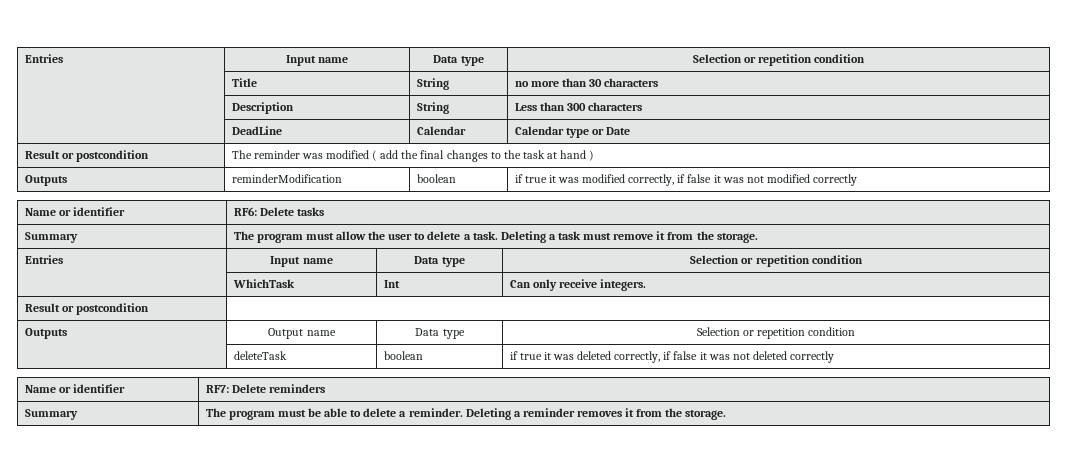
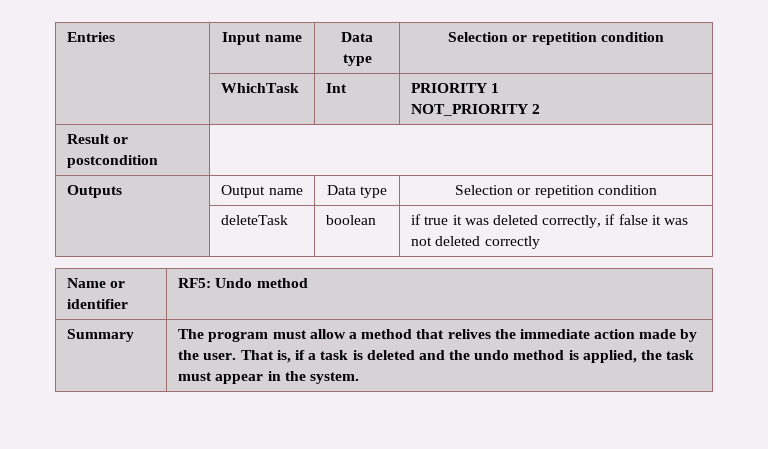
[24,54,63,63] [285,55,349,66] [433,55,484,66] [692,54,866,66] [231,78,257,87] [416,78,449,90] [514,78,659,87] [231,102,294,114] [416,102,449,114] [514,102,643,111] [231,126,282,135] [416,126,466,135] [514,126,631,138] [24,150,149,162] [231,150,595,162] [24,175,67,186] [231,174,342,183] [416,174,456,183] [514,174,857,186] [24,207,125,216] [233,207,324,216] [24,232,78,243] [233,231,758,243] [24,255,63,264] [270,256,333,267] [414,256,465,267] [690,255,863,267] [232,279,295,288] [383,280,400,288] [509,279,647,291] Entries | Input name | Data type | Selection or repetition condition // | Title | String | no more than 30 characters // | Description | String | Less than 300 characters // | DeadLine | Calendar | Calendar type or Date // Result or postcondition | The reminder was modified ( add the final changes to the task at hand ) // Outputs | reminderModification | boolean | if true it was modified correctly, if false it was not modified correctly // Name or identifier | RF6: Delete tasks // Summary | The program must allow the user to delete a task. Deleting a task must remove it from the storage. // Entries | Input name | Data type | Selection or repetition condition // | WhichTask | Int | Can only receive integers. -> [67,32,116,42] [222,32,302,45] [341,32,373,42] [342,54,372,66] [448,32,664,45] [221,83,300,93] [326,83,348,93] [411,83,500,93] [411,104,541,116] Entries | Input name | Data type | Selection or repetition condition // | WhichTask | Int | PRIORITY 1 // NOT_PRIORITY 2
[205,384,325,393] [24,409,78,420] [205,408,727,420] RF7: Delete reminders // Summary | The program must be able to delete a reminder. Deleting a reminder removes it from the storage. -> [178,278,308,288] [67,329,135,342] [178,329,698,342] [178,350,695,363] [178,371,359,384] RF5: Undo method // Summary | The program must allow a method that relives the immediate action made by the user. That is, if a task is deleted and the undo method is applied, the task must appear in the system.

